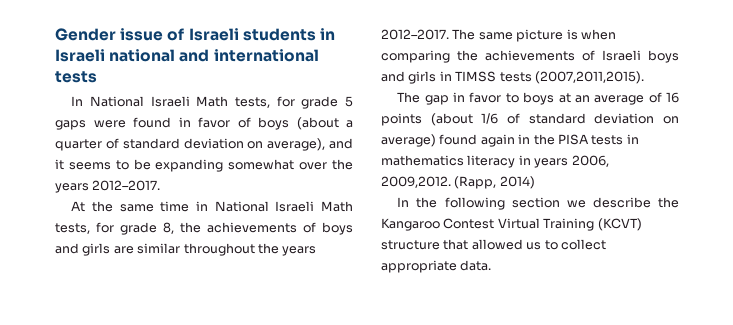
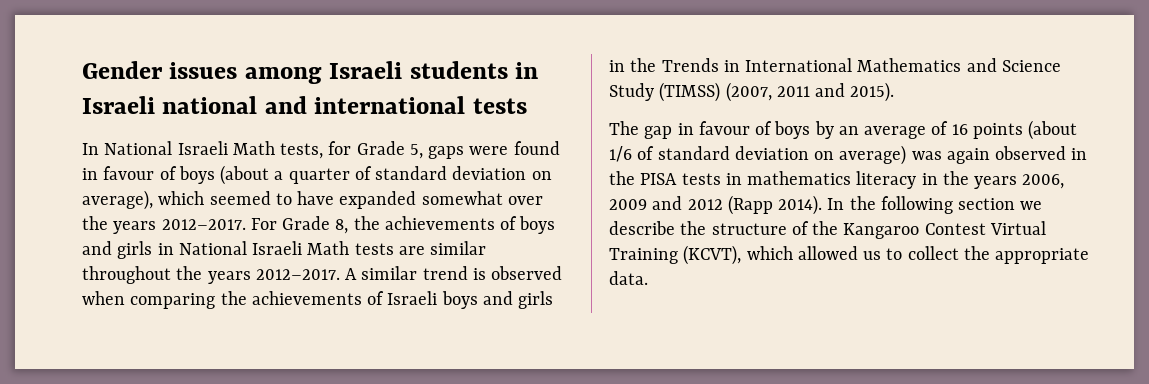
[120,28,185,41] issue of -> [169,62,322,84] issues among
[301,96,353,109] grade 5 -> [356,141,423,159] Grade 5,
[198,117,230,128] favor -> [103,166,155,180] favour
[329,138,353,149] [55,159,224,172] and it seems to be expanding -> [158,191,417,209] which seemed to have expanded
[71,201,353,212] [55,222,157,235] // At the same time in National Israeli Math tests, for grade -> [250,216,331,230] For Grade
(111, 249) none -> [157,241,394,255] in National Israeli Math tests
[452,29,578,42] The same picture is -> [345,266,563,280] A similar trend is observed
[455,71,644,84] TIMSS tests (2007,2011,2015). -> [630,58,1061,72] [609,82,895,102] the Trends in International Mathematics and Science Study (TIMSS) (2007, 2011 and 2015).
[469,92,571,105] favor to boys at -> [698,121,834,139] favour of boys by
[439,134,515,147] found again -> [911,146,1067,164] was again observed
(531, 160) none -> [942,171,969,185] the
[381,176,535,189] 2009,2012. (Rapp, 2014) // -> [609,195,823,215] 2009 and 2012 (Rapp 2014).
(679, 202) none -> [711,221,839,235] structure of the
[597,218,642,231] [381,239,469,250] (KCVT) structure that -> [683,245,793,265] (KCVT), which
(606, 244) none -> [963,246,990,260] the

